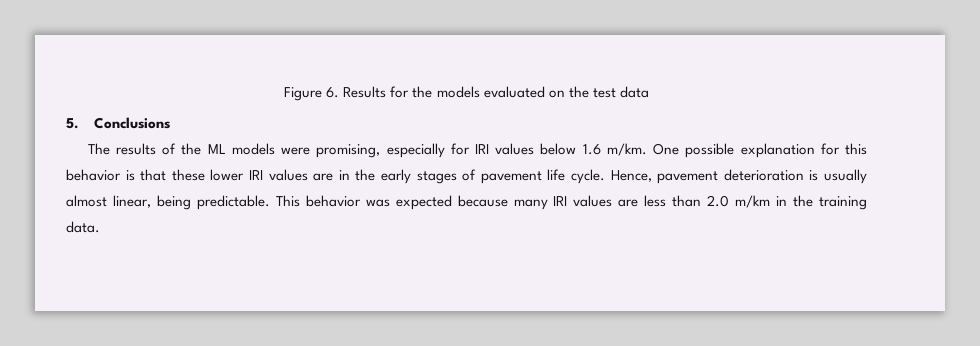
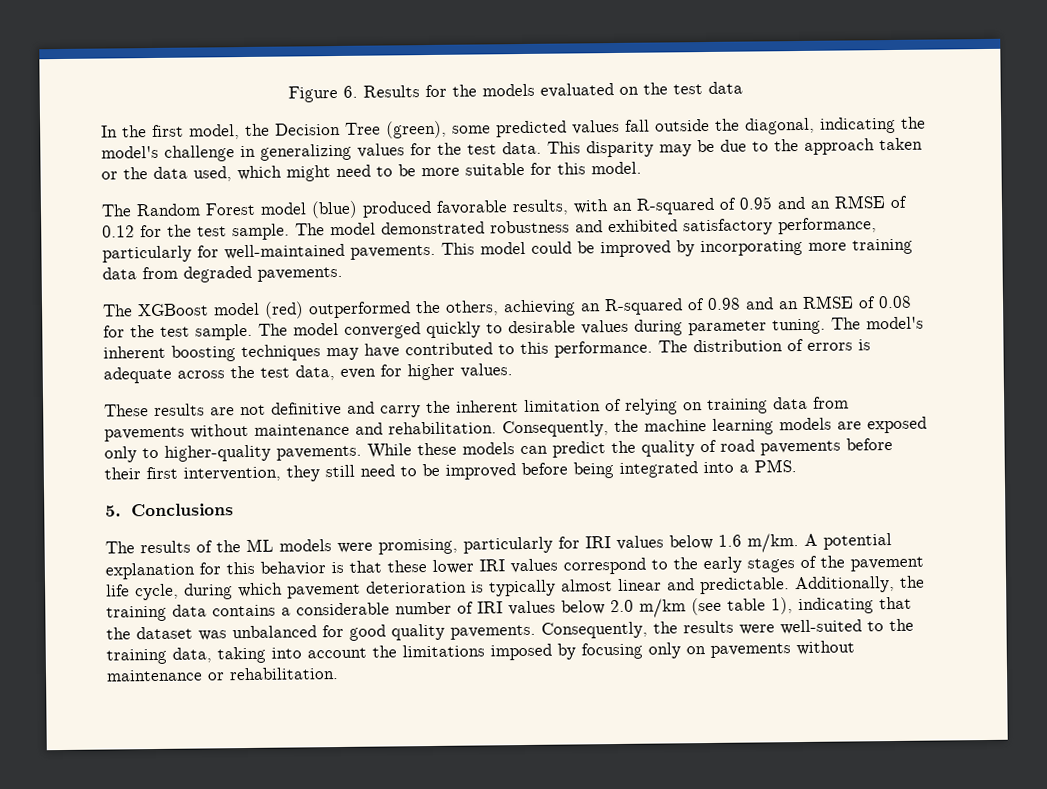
(649, 92) none -> [101,116,926,140] [101,137,923,162] [101,161,642,182] [101,195,908,219] [102,217,877,241] [102,238,913,263] [102,265,343,283] [103,295,912,319] [103,316,924,341] [103,338,871,362] [103,363,513,384] [104,396,849,418] [104,416,927,442] [104,438,893,463] [104,459,797,482] // In the first model, the Decision Tree (green), some predicted values fall outside the diagonal, indicating the model's challenge in generalizing values for the test data. This disparity may be due to the approach taken or the data used, which might need to be more suitable for this model. // The Random Forest model (blue) produced favorable results, with an R-squared of 0.95 and an RMSE of 0.12 for the test sample. The model demonstrated robustness and exhibited satisfactory performance, particularly for well-maintained pavements. This model could be improved by incorporating more training data from degraded pavements. // The XGBoost model (red) outperformed the others, achieving an R-squared of 0.98 and an RMSE of 0.08 for the test sample. The model converged quickly to desirable values during parameter tuning. The model's inherent boosting techniques may have contributed to this performance. The distribution of errors is adequate across the test data, even for higher values. // These results are not definitive and carry the inherent limitation of relying on training data from pavements without maintenance and rehabilitation. Consequently, the machine learning models are exposed only to higher-quality pavements. While these models can predict the quality of road pavements before their first intervention, they still need to be improved before being integrated into a PMS.
[386,143,445,158] especially -> [463,536,553,554] particularly
[653,143,735,158] One possible -> [804,533,892,550] A potential
[313,170,350,181] are in -> [563,557,668,575] correspond to
(477, 175) none -> [820,555,845,568] the
[571,169,868,184] [66,195,867,210] [66,221,100,233] cycle. Hence, pavement deterioration is usually almost linear, being predictable. This behavior was expected because many IRI values are less than 2.0 m/km in the training data. -> [135,575,925,601] [106,596,912,622] [106,618,914,641] [106,640,855,665] [106,667,339,682] cycle, during which pavement deterioration is typically almost linear and predictable. Additionally, the training data contains a considerable number of IRI values below 2.0 m/km (see table 1), indicating that the dataset was unbalanced for good quality pavements. Consequently, the results were well-suited to the training data, taking into account the limitations imposed by focusing only on pavements without maintenance or rehabilitation.

